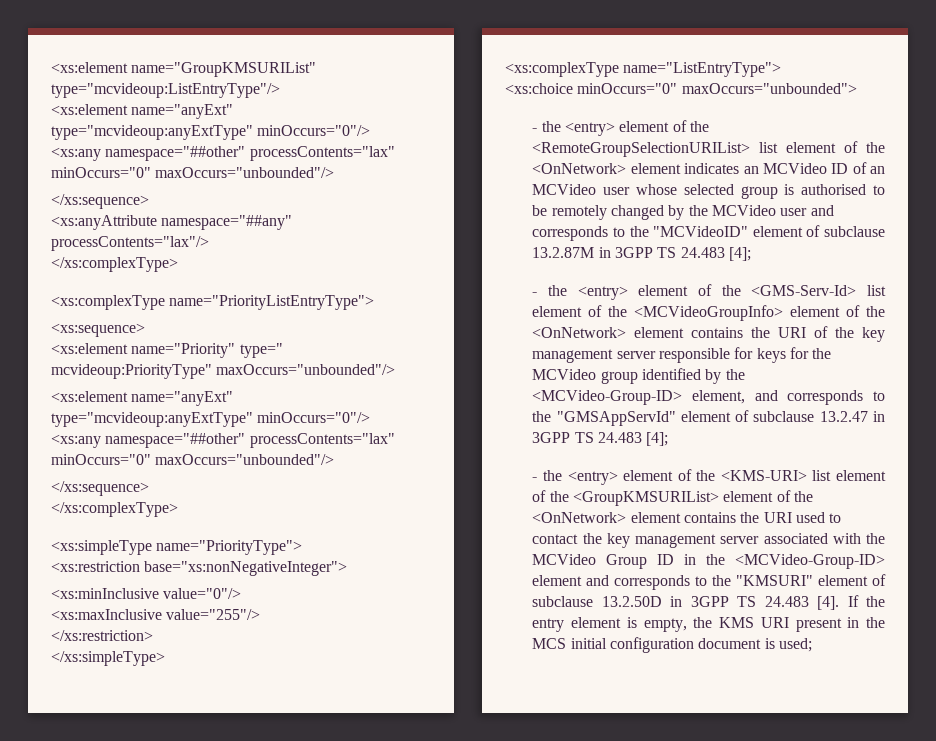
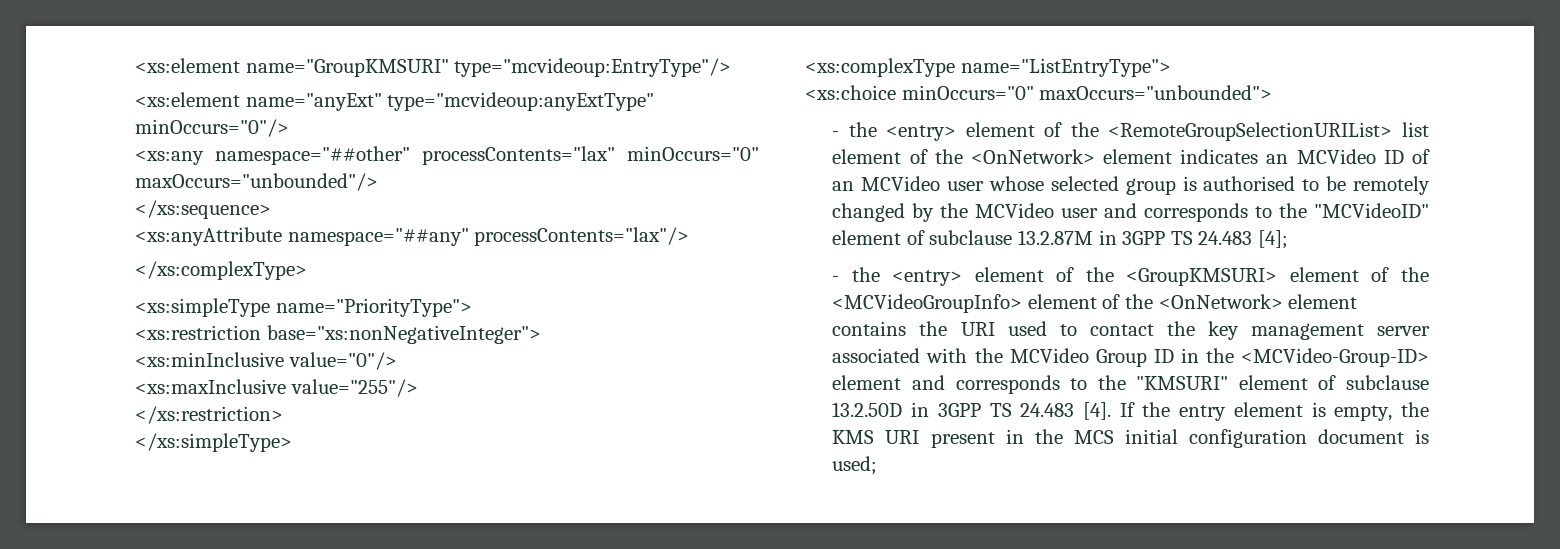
[51,62,317,77] [51,83,280,98] <xs:element name="GroupKMSURIList" type="mcvideoup:ListEntryType"/> -> [135,58,732,77] <xs:element name="GroupKMSURI" type="mcvideoup:EntryType"/>
[51,295,375,310] [51,323,145,337] [51,343,283,358] [51,364,396,379] [51,391,234,406] [51,412,371,427] [51,433,395,448] [51,454,335,465] [51,481,149,496] [51,502,178,517] // <xs:complexType name="PriorityListEntryType"> // <xs:sequence> // <xs:element name="Priority" type=" mcvideoup:PriorityType" maxOccurs="unbounded"/> // <xs:element name="anyExt" type="mcvideoup:anyExtType" minOccurs="0"/> // <xs:any namespace="##other" processContents="lax" minOccurs="0" maxOccurs="unbounded"/> // </xs:sequence> // </xs:complexType> -> (307, 270) none
[751,285,886,296] <GMS-Serv-Id> list -> [1126,268,1278,286] <GroupKMSURI>
[814,326,886,342] [532,347,832,363] [532,368,745,384] [532,390,886,405] [532,410,886,426] [532,432,669,446] [532,469,886,485] [532,490,814,506] [532,512,792,523] of the key management server responsible for keys for the MCVideo group identified by the <MCVideo-Group-ID> element, and corresponds to the "GMSAppServId" element of subclause 13.2.47 in 3GPP TS 24.483 [4]; // - the <entry> element of the <KMS-URI> list element of the <GroupKMSURIList> element of the <OnNetwork> element contains the URI -> (995, 329) none

